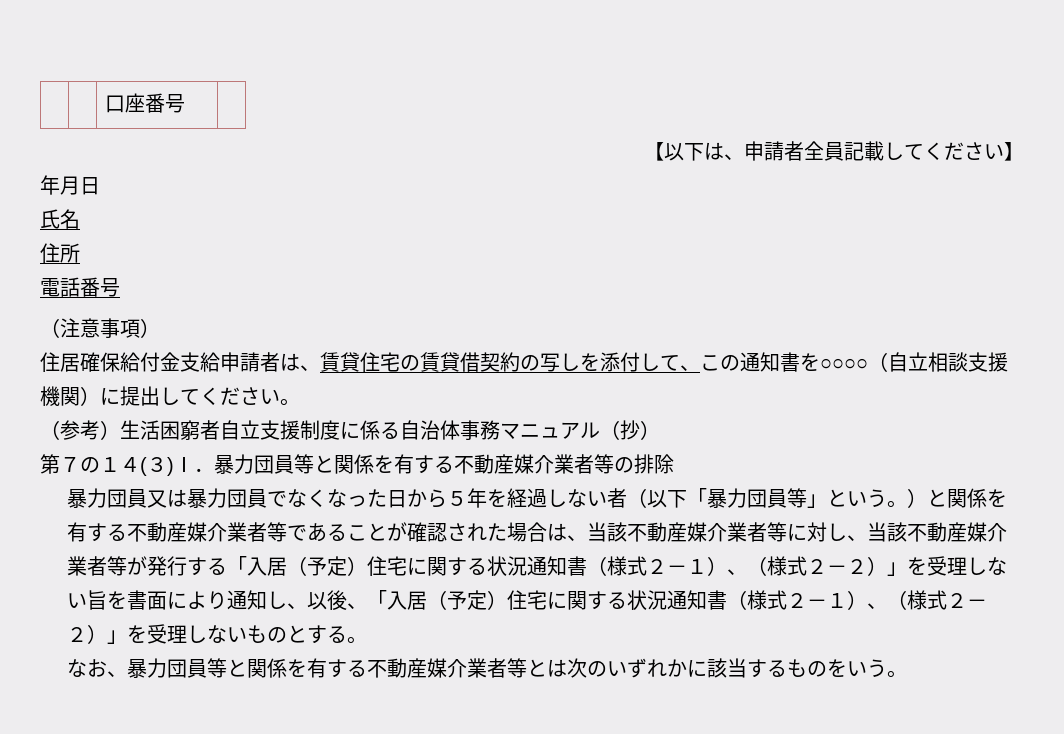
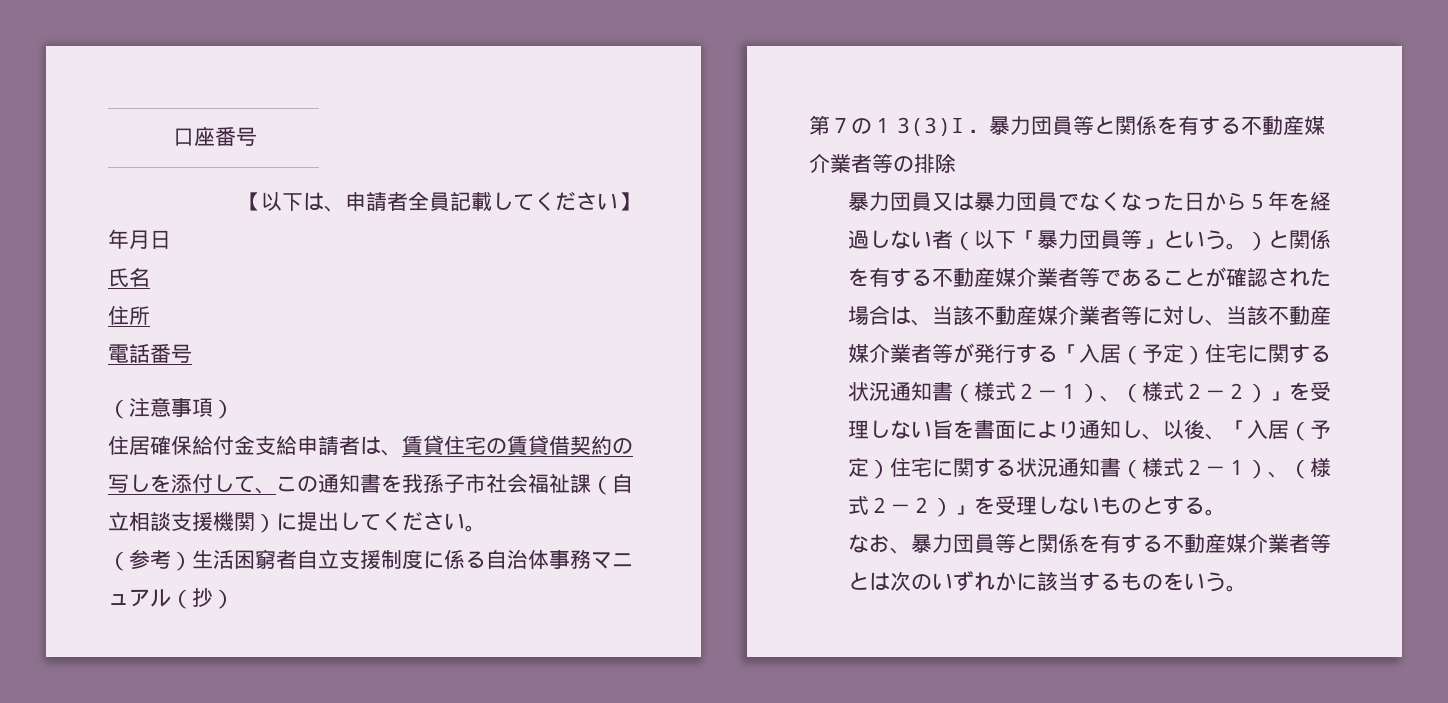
[820,358,868,370] ○○○○ -> [402,473,591,493] 我孫子市社会福祉課
[120,457,140,472] ４ -> [893,117,914,134] ３

